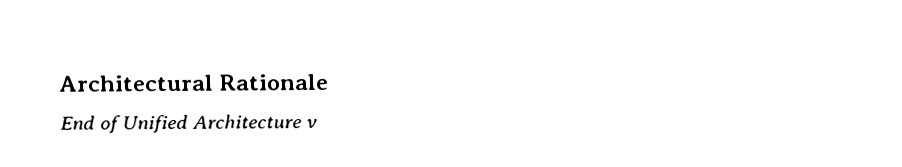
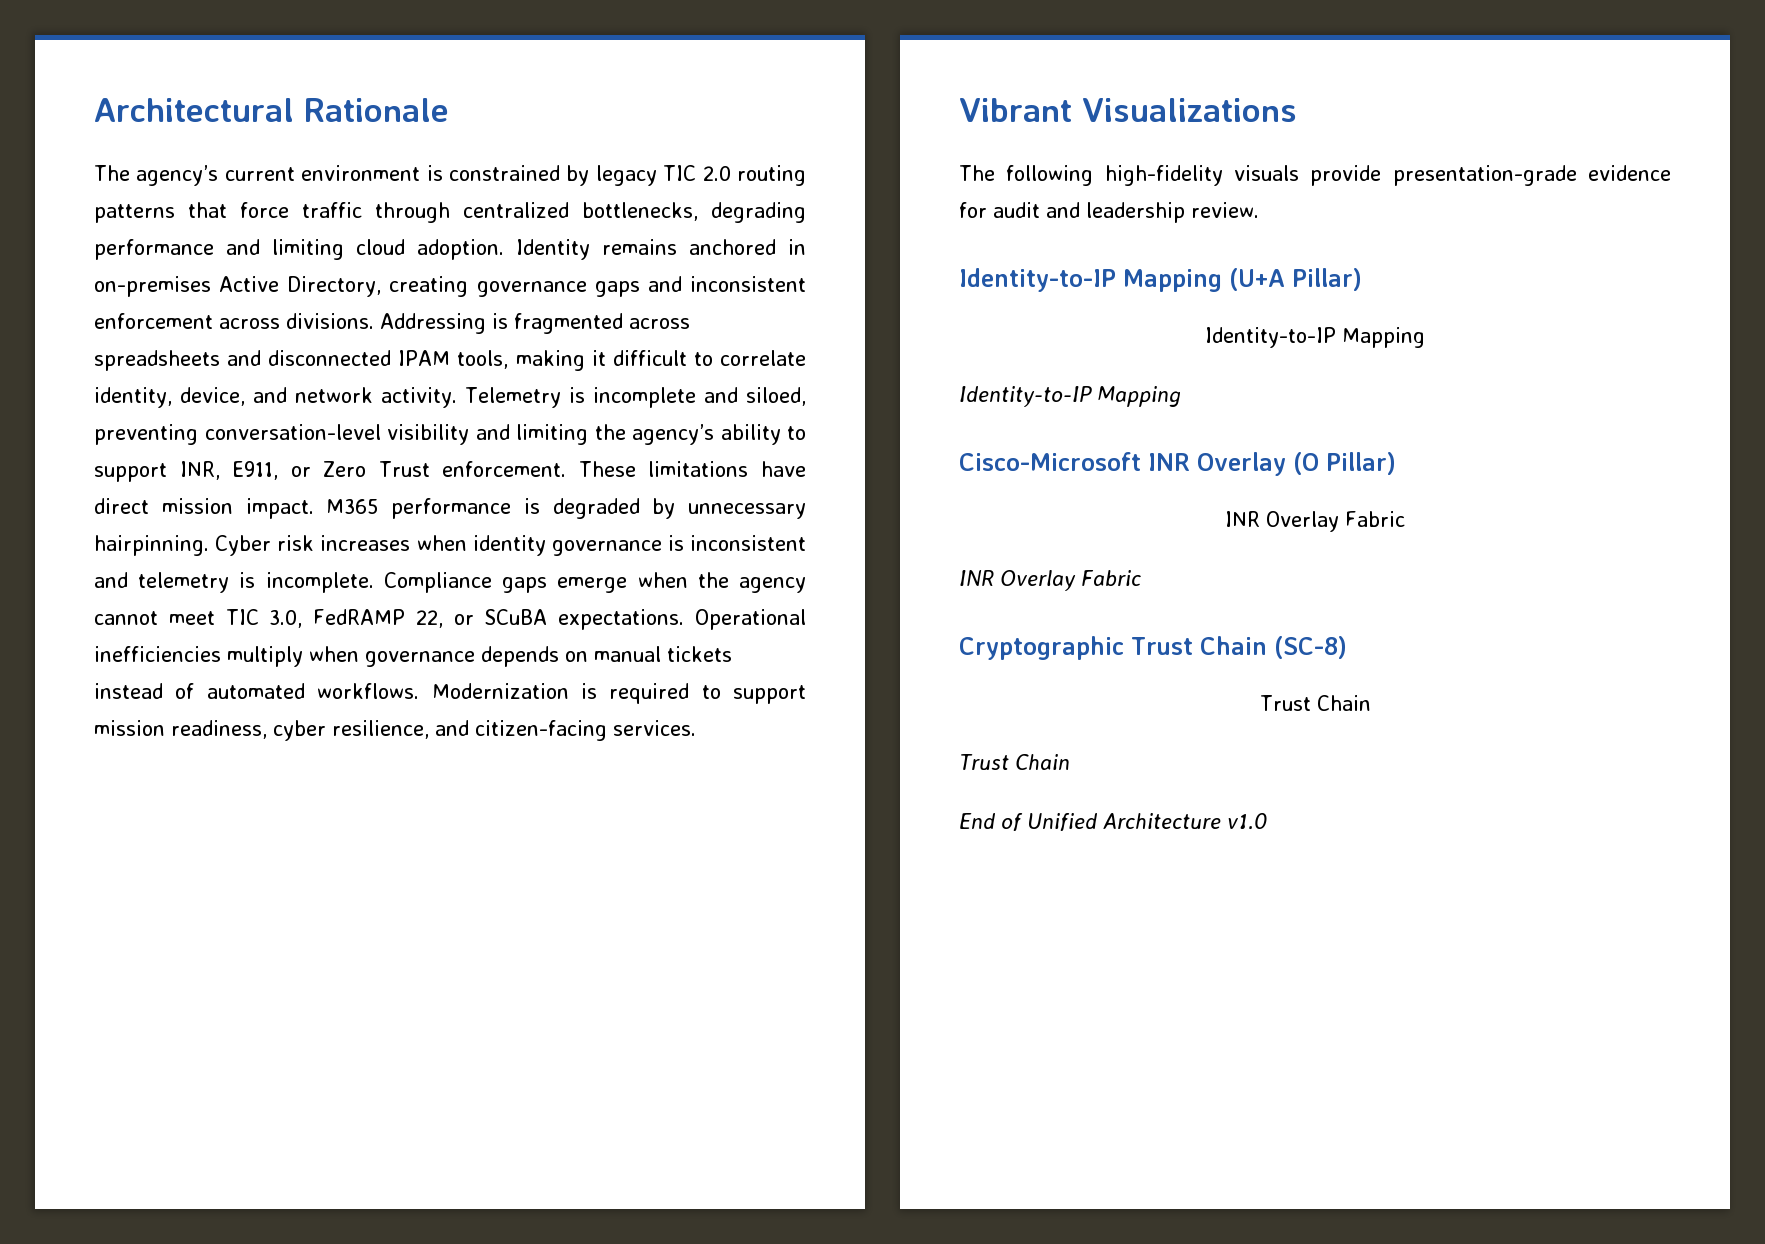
(330, 82) none -> [94,165,806,186] [94,202,806,223] [94,239,806,260] [94,276,806,297] [94,313,690,334] [94,350,806,371] [94,387,806,408] [94,424,806,445] [94,461,806,482] [94,498,806,519] [94,535,806,556] [94,572,806,593] [94,609,807,630] [94,646,732,667] [94,683,806,704] [94,720,696,741] [959,98,1297,122] [959,165,1671,186] [959,202,1259,223] [959,268,1362,292] [1205,327,1425,348] [959,386,1181,407] [959,452,1396,476] [1225,511,1406,532] [959,570,1141,591] [959,636,1347,660] [1259,695,1371,711] [959,754,1070,770] // The agency’s current environment is constrained by legacy TIC 2.0 routing patterns that force traffic through centralized bottlenecks, degrading performance and limiting cloud adoption. Identity remains anchored in on-premises Active Directory, creating governance gaps and inconsistent enforcement across divisions. Addressing is fragmented across spreadsheets and disconnected IPAM tools, making it difficult to correlate identity, device, and network activity. Telemetry is incomplete and siloed, preventing conversation-level visibility and limiting the agency’s ability to support INR, E911, or Zero Trust enforcement. These limitations have direct mission impact. M365 performance is degraded by unnecessary hairpinning. Cyber risk increases when identity governance is inconsistent and telemetry is incomplete. Compliance gaps emerge when the agency cannot meet TIC 3.0, FedRAMP 22, or SCuBA expectations. Operational inefficiencies multiply when governance depends on manual tickets instead of automated workflows. Modernization is required to support mission readiness, cyber resilience, and citizen-facing services. // Vibrant Visualizations // The following high-fidelity visuals provide presentation-grade evidence for audit and leadership review. // Identity-to-IP Mapping (U+A Pillar) // Identity-to-IP Mapping // Identity-to-IP Mapping // Cisco-Microsoft INR Overlay (O Pillar) // INR Overlay Fabric // INR Overlay Fabric // Cryptographic Trust Chain (SC-8) // Trust Chain // Trust Chain
[306,118,319,129] v -> [1227,813,1267,830] v1.0

